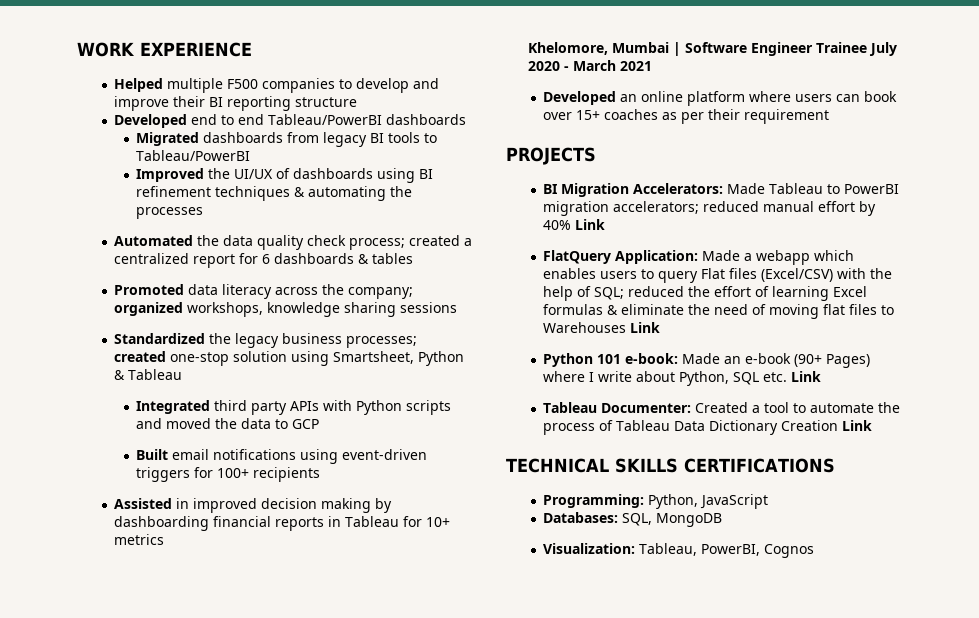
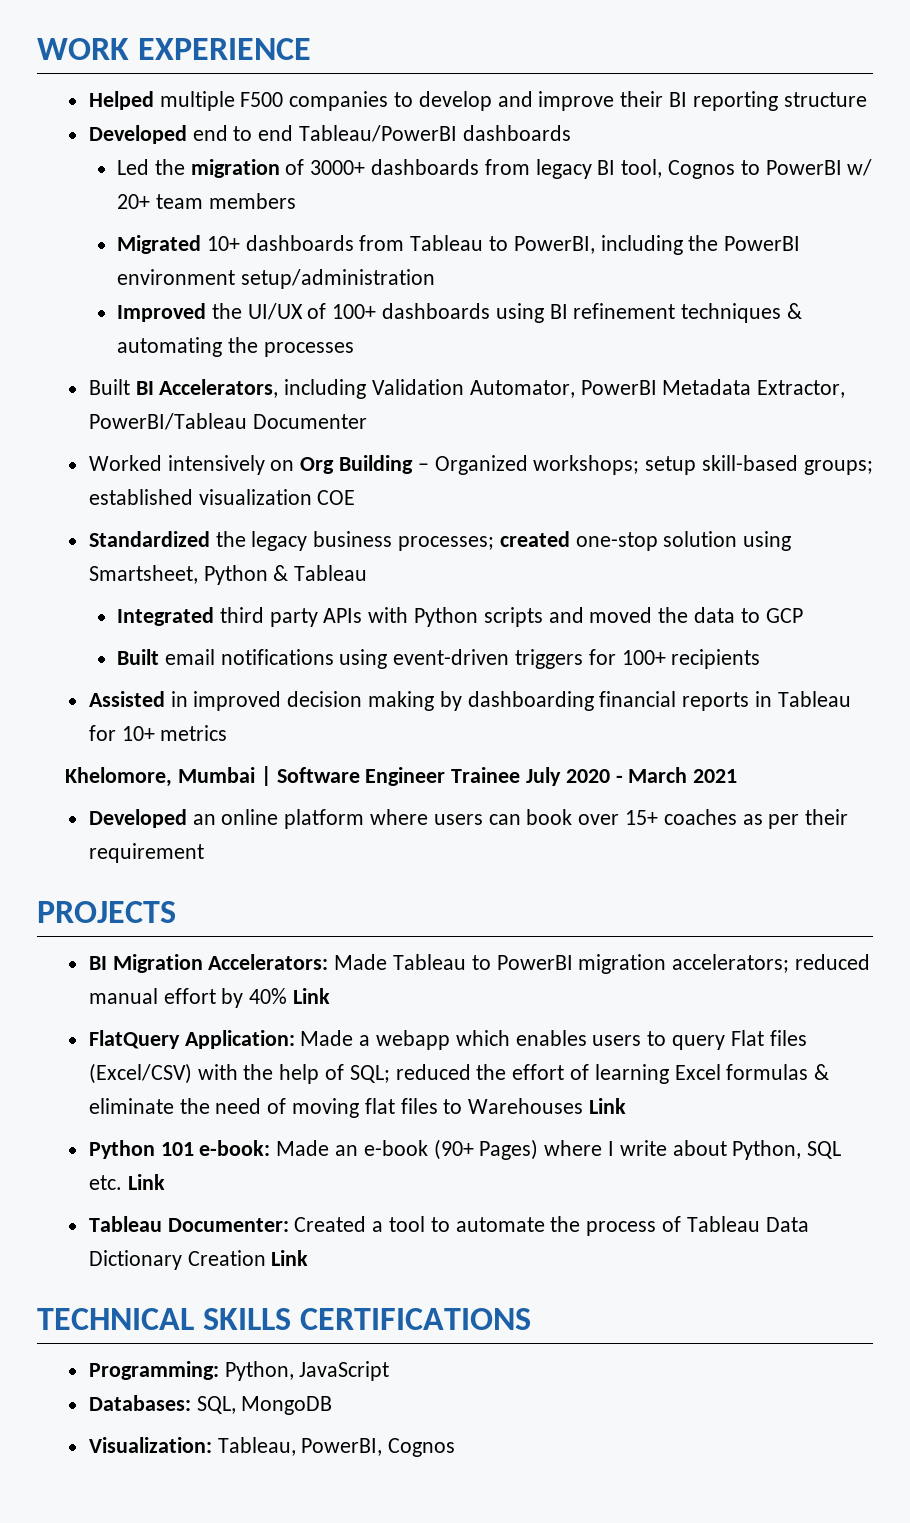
[136,132,438,147] [136,150,251,161] Migrated dashboards from legacy BI tools to Tableau/PowerBI -> [116,159,873,179] [116,193,296,209] [116,235,801,255] [116,269,435,289] Led the migration of 3000+ dashboards from legacy BI tool, Cognos to PowerBI w/ 20+ team members // Migrated 10+ dashboards from Tableau to PowerBI, including the PowerBI environment setup/administration
(291, 173) none -> [332,304,377,319] 100+
[114,235,473,250] [114,253,414,268] [114,284,414,299] [114,302,458,317] Automated the data quality check process; created a centralized report for 6 dashboards & tables // Promoted data literacy across the company; organized workshops, knowledge sharing sessions -> [88,379,846,399] [88,413,367,430] [88,455,873,475] [88,489,356,505] Built BI Accelerators, including Validation Automator, PowerBI Metadata Extractor, PowerBI/Tableau Documenter // Worked intensively on Org Building – Organized workshops; setup skill-based groups; established visualization COE

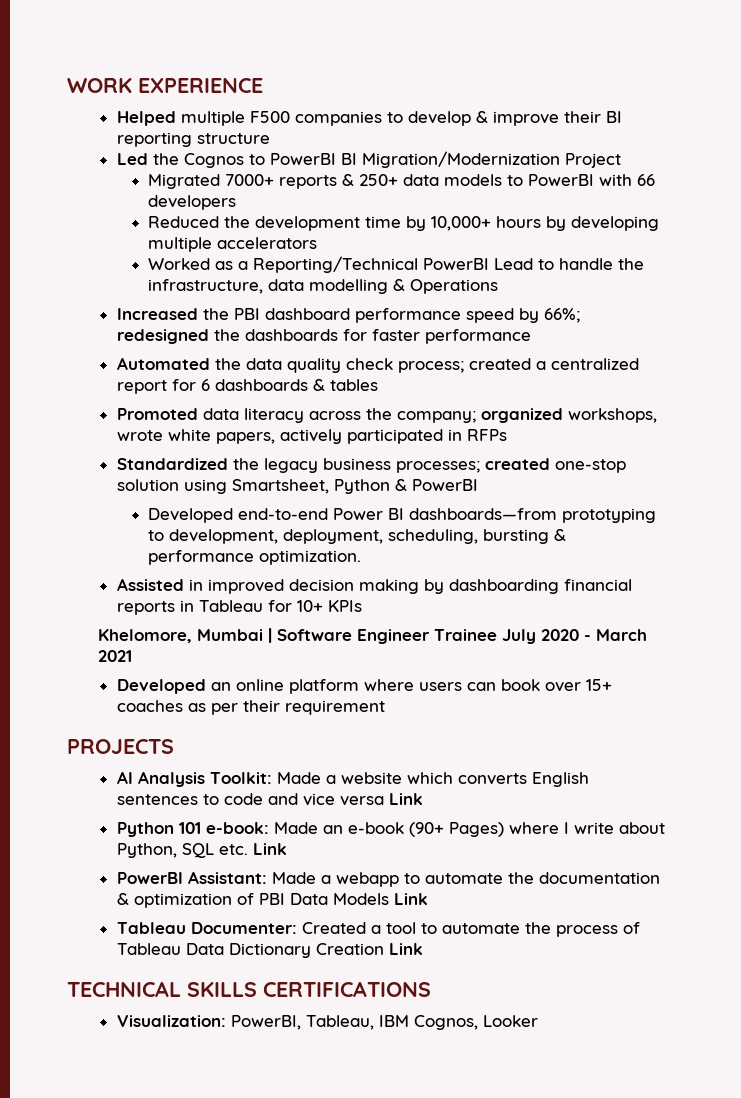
[497,91,533,107] and -> [475,111,488,123] &
[88,125,571,144] [116,159,873,179] [116,193,296,209] [116,235,801,255] [116,269,435,289] [116,303,802,323] [116,337,354,357] [88,379,846,399] [88,413,367,430] [88,455,873,475] [88,489,356,505] Developed end to end Tableau/PowerBI dashboards // Led the migration of 3000+ dashboards from legacy BI tool, Cognos to PowerBI w/ 20+ team members // Migrated 10+ dashboards from Tableau to PowerBI, including the PowerBI environment setup/administration // Improved the UI/UX of 100+ dashboards using BI refinement techniques & automating the processes // Built BI Accelerators, including Validation Automator, PowerBI Metadata Extractor, PowerBI/Tableau Documenter // Worked intensively on Org Building – Organized workshops; setup skill-based groups; established visualization COE -> [116,151,621,168] [147,174,655,189] [147,195,236,210] [147,216,659,231] [147,237,317,252] [147,256,644,273] [147,279,498,294] [116,308,580,323] [116,329,531,344] [116,357,639,373] [116,379,378,394] [116,408,657,423] [116,429,507,444] Led the Cognos to PowerBI BI Migration/Modernization Project // Migrated 7000+ reports & 250+ data models to PowerBI with 66 developers // Reduced the development time by 10,000+ hours by developing multiple accelerators // Worked as a Reporting/Technical PowerBI Lead to handle the infrastructure, data modelling & Operations // Increased the PBI dashboard performance speed by 66%; redesigned the dashboards for faster performance // Automated the data quality check process; created a centralized report for 6 dashboards & tables // Promoted data literacy across the company; organized workshops, wrote white papers, actively participated in RFPs
[294,565,368,581] [116,607,803,627] [116,649,761,669] Tableau // Integrated third party APIs with Python scripts and moved the data to GCP // Built email notifications using event-driven triggers for 100+ recipients -> [411,479,478,491] [147,508,656,523] [147,529,566,544] [147,550,361,565] PowerBI // Developed end-to-end Power BI dashboards—from prototyping to development, deployment, scheduling, bursting & performance optimization.
[160,725,228,741] metrics -> [327,600,362,612] KPIs
[88,954,871,974] [88,988,330,1008] [88,1030,807,1050] [88,1063,830,1084] [88,1098,584,1118] BI Migration Accelerators: Made Tableau to PowerBI migration accelerators; reduced manual effort by 40% Link // FlatQuery Application: Made a webapp which enables users to query Flat files (Excel/CSV) with the help of SQL; reduced the effort of learning Excel formulas & eliminate the need of moving flat files to Warehouses -> [116,771,589,787] [116,793,384,806] AI Analysis Toolkit: Made a website which converts English sentences to code and vice versa
(165, 1182) none -> [116,871,660,887] [116,893,428,908] // PowerBI Assistant: Made a webapp to automate the documentation & optimization of PBI Data Models Link
[88,1361,390,1381] [88,1395,333,1415] [88,1437,456,1457] Programming: Python, JavaScript // Databases: SQL, MongoDB // Visualization: Tableau, PowerBI, Cognos -> [116,1015,538,1030] Visualization: PowerBI, Tableau, IBM Cognos, Looker

